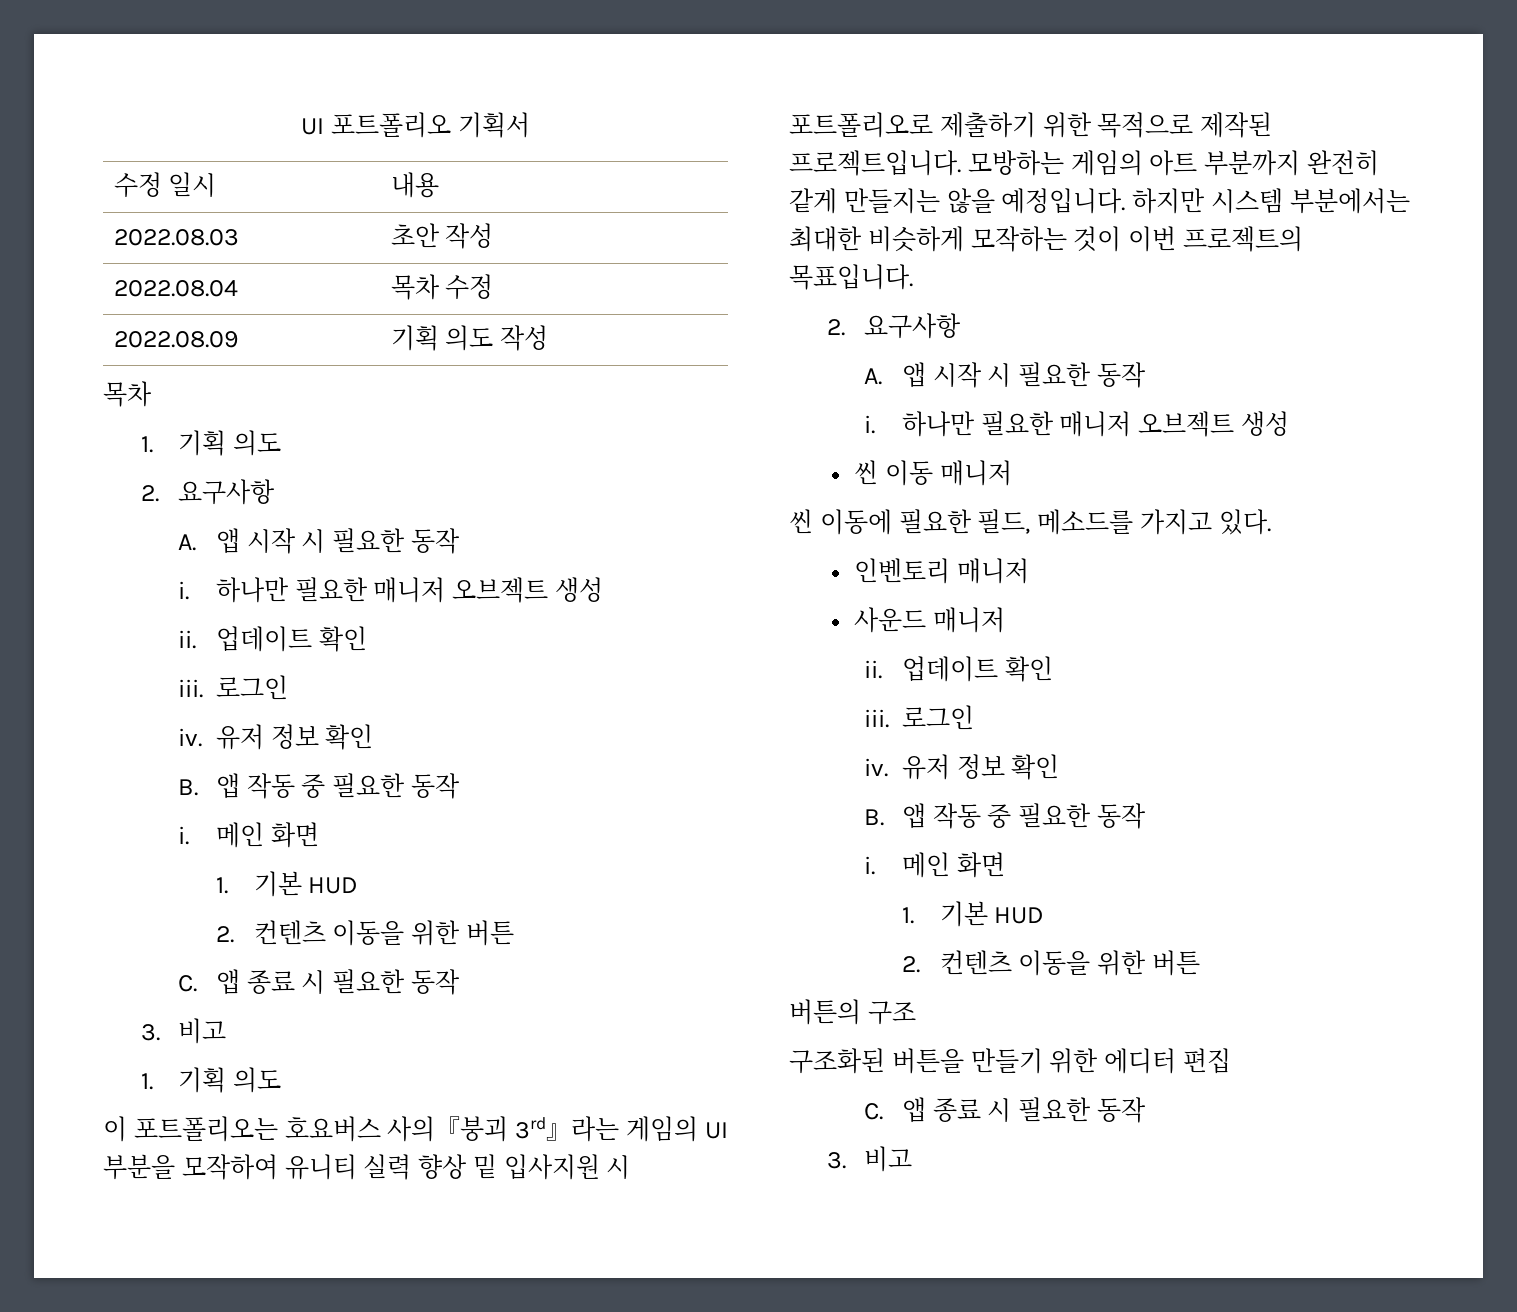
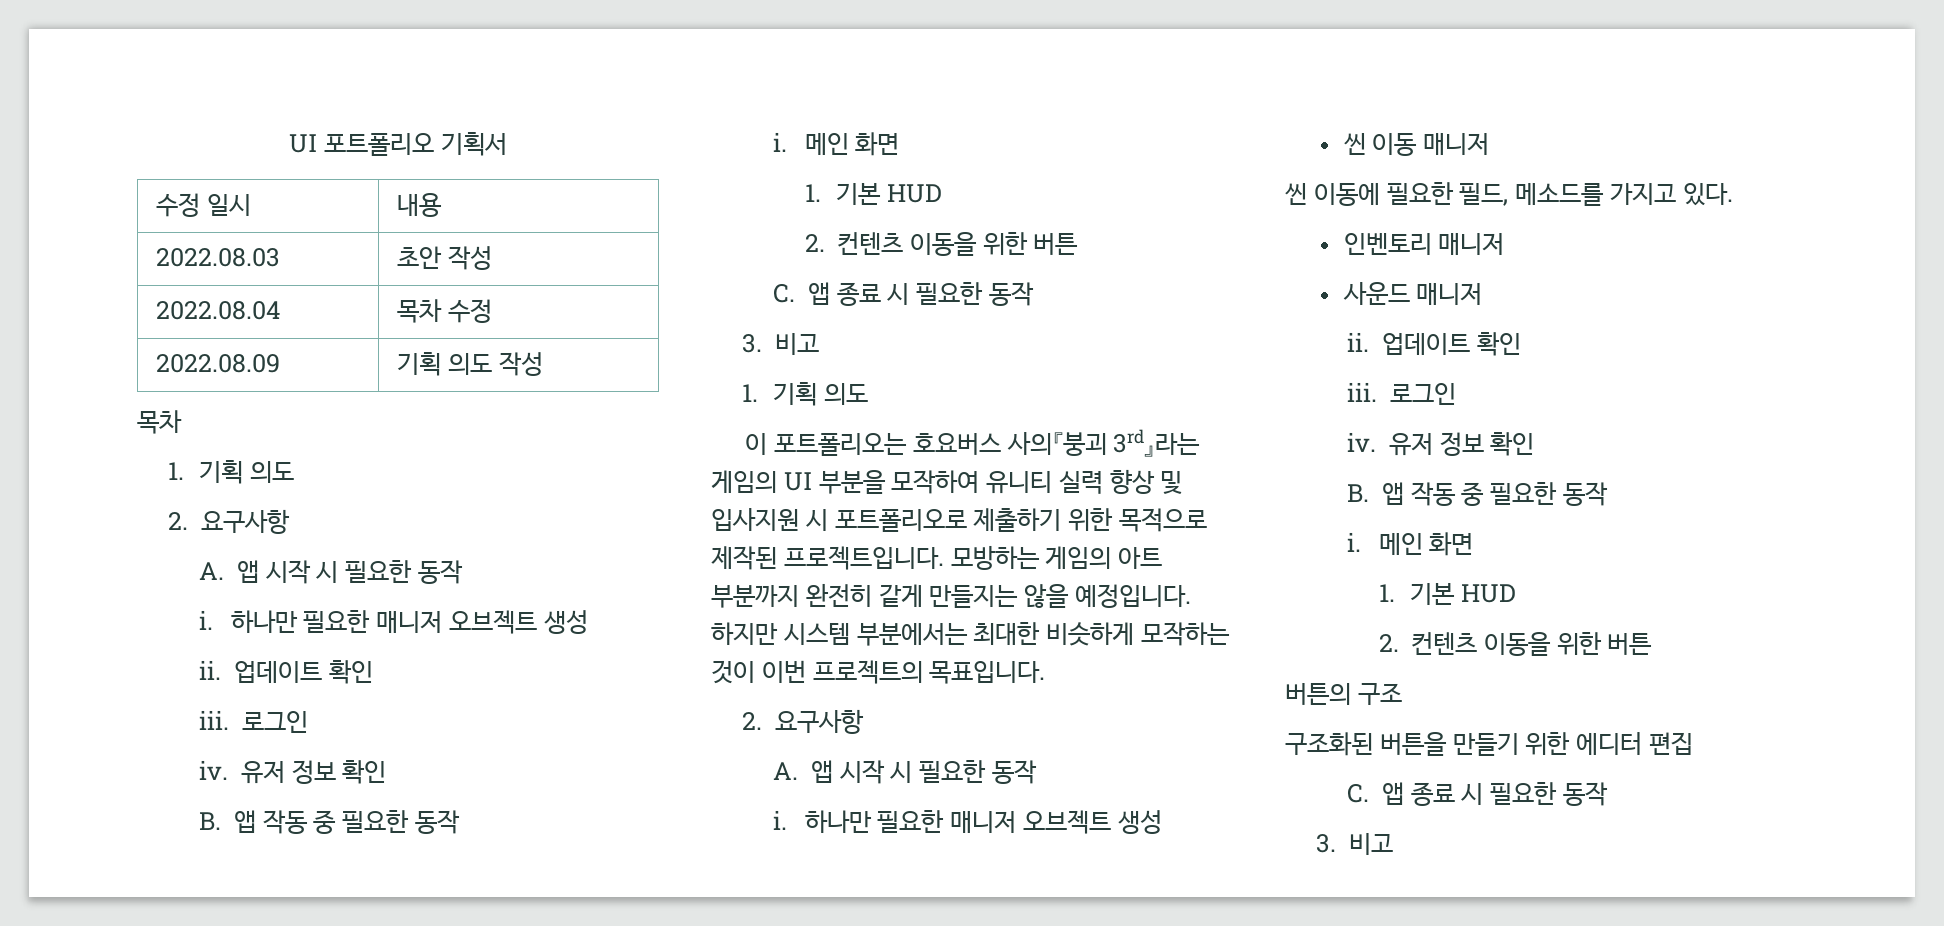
[472,1154,497,1179] 밑 -> [1160,471,1183,494] 및

